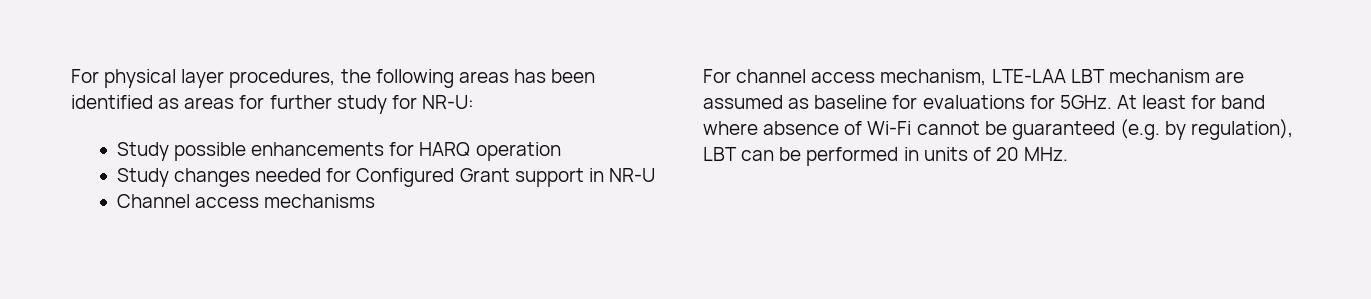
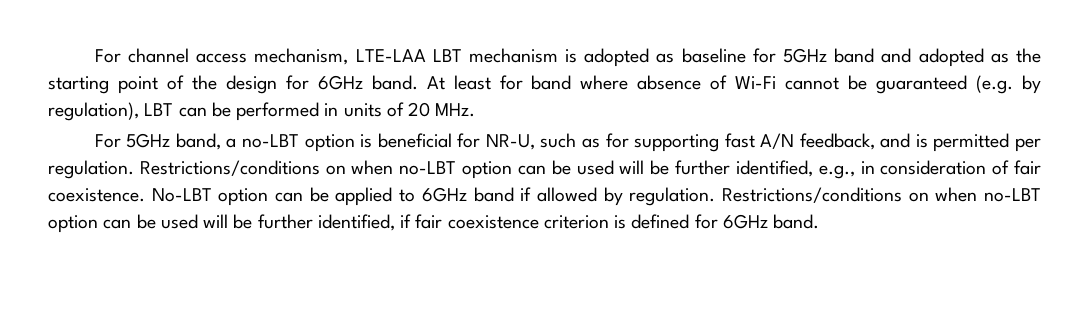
[71,69,596,88] [71,95,474,114] [116,142,561,161] [116,168,655,187] [116,194,376,208] [703,69,731,83] For physical layer procedures, the following areas has been identified as areas for further study for NR-U: // Study possible enhancements for HARQ operation // Study changes needed for Configured Grant support in NR-U // Channel access mechanisms // For -> [94,49,121,63] For
[1214,71,1244,83] [703,95,783,109] are assumed -> [565,48,650,67] is adopted
[922,95,1112,109] evaluations for 5GHz. -> [783,48,1041,67] [48,75,418,94] 5GHz band and adopted as the starting point of the design for 6GHz band.
(1069, 154) none -> [94,133,1041,152] [48,160,1042,179] [48,187,1041,206] [48,214,820,233] // For 5GHz band, a no-LBT option is beneficial for NR-U, such as for supporting fast A/N feedback, and is permitted per regulation. Restrictions/conditions on when no-LBT option can be used will be further identified, e.g., in consideration of fair coexistence. No-LBT option can be applied to 6GHz band if allowed by regulation. Restrictions/conditions on when no-LBT option can be used will be further identified, if fair coexistence criterion is defined for 6GHz band.

